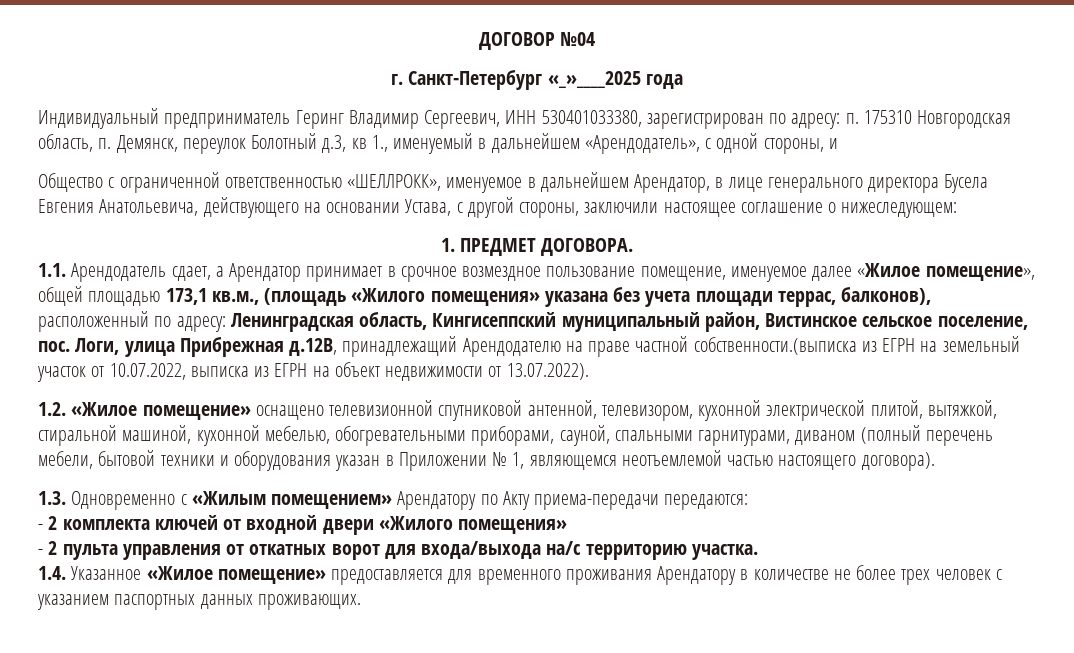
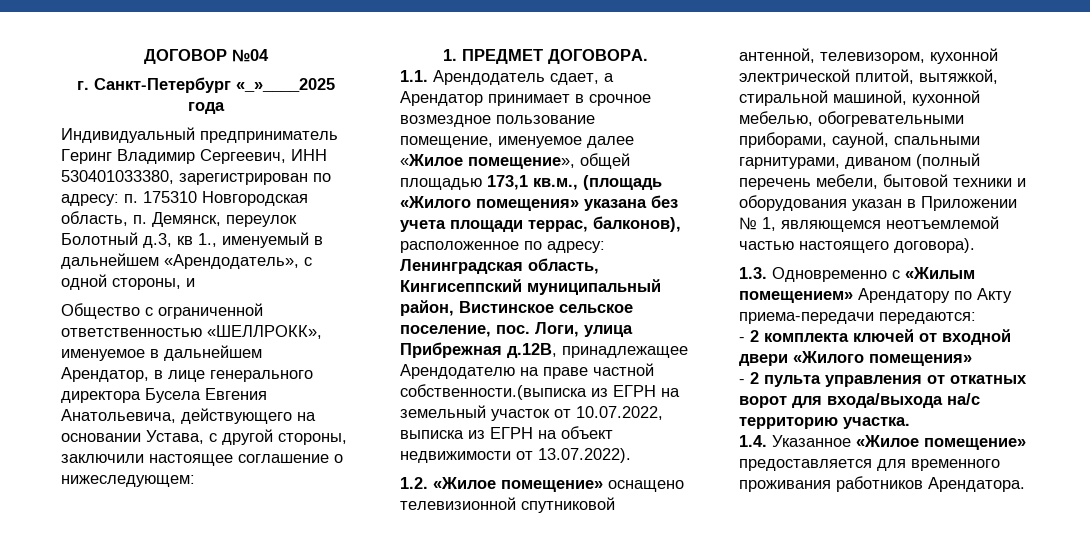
[38,311,149,332] расположенный -> [400,241,519,253] расположенное
[342,336,458,357] принадлежащий -> [562,346,688,358] принадлежащее
[657,565,1002,585] [37,594,361,610] Арендатору в количестве не более трех человек с указанием паспортных данных проживающих. -> [836,476,1025,492] работников Арендатора.

